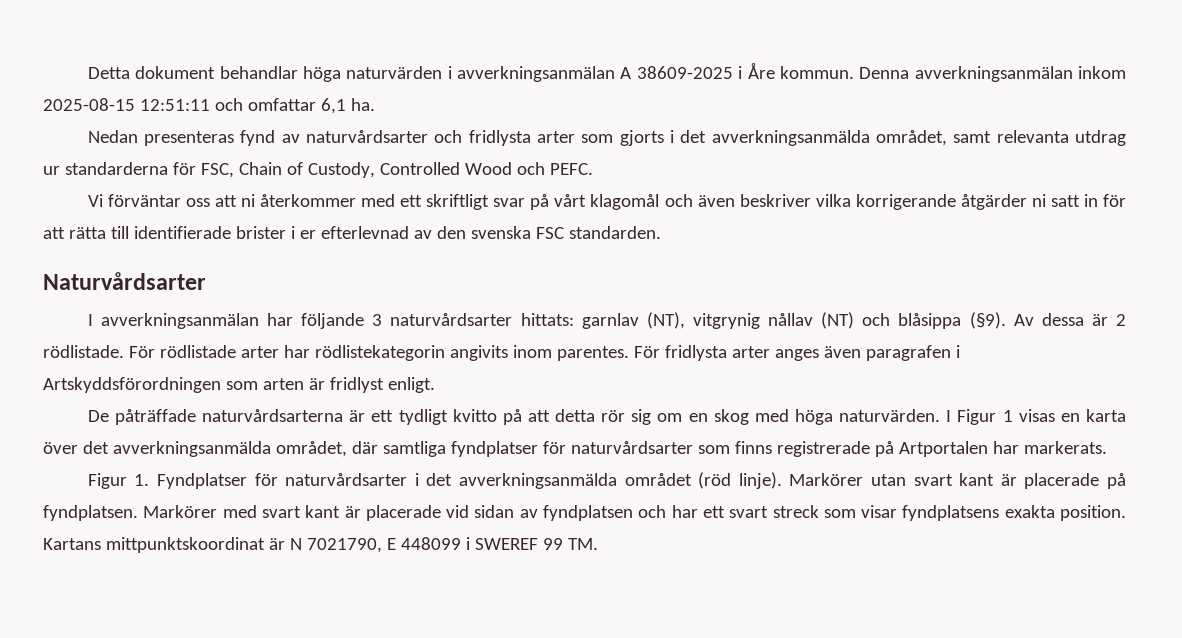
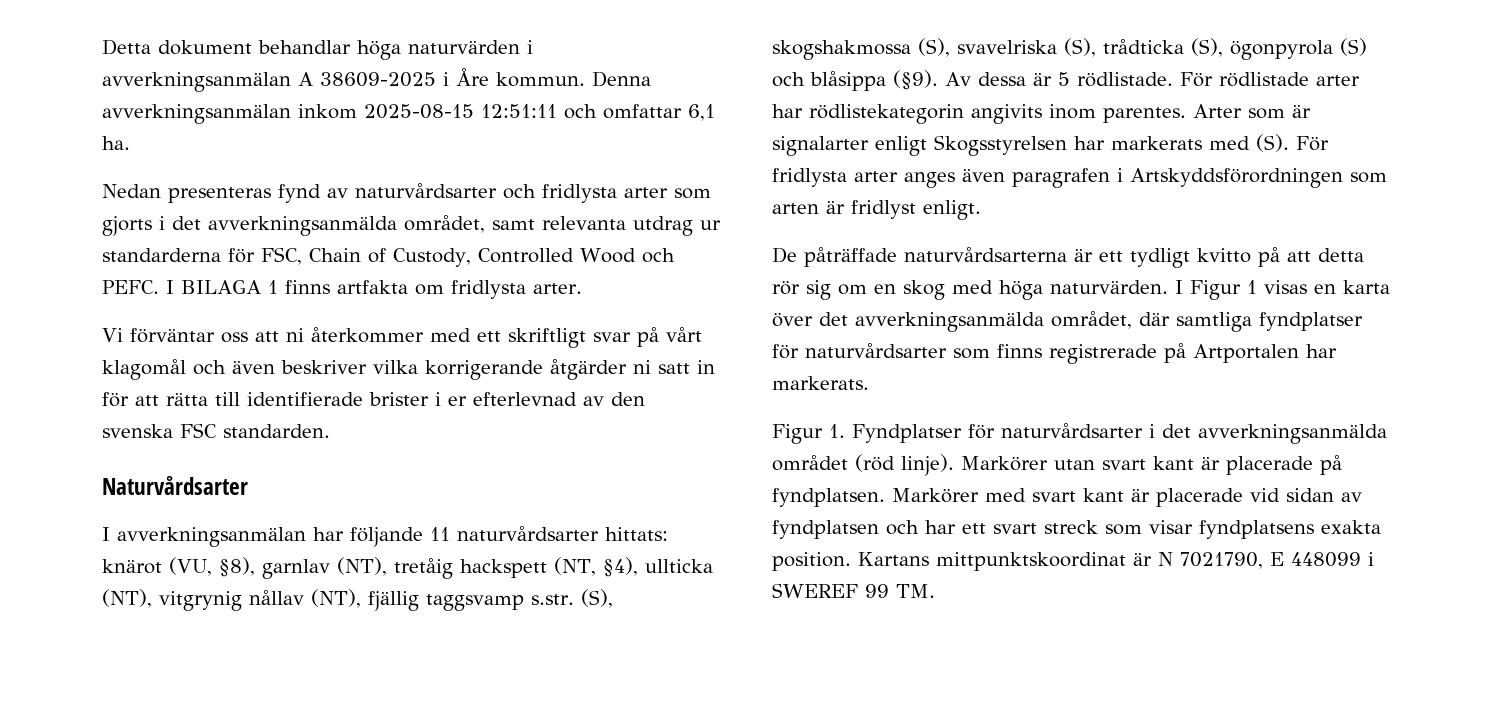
(593, 169) none -> [166,280,582,299] I BILAGA 1 finns artfakta om fridlysta arter.
[372,314,383,326] 3 -> [430,527,450,541] 11
[581,312,855,329] garnlav (NT), vitgrynig nållav (NT) -> [102,557,713,579] [102,589,613,611] [772,38,1367,60] knärot (VU, §8), garnlav (NT), tretåig hackspett (NT, §4), ullticka (NT), vitgrynig nållav (NT), fjällig taggsvamp s.str. (S), skogshakmossa (S), svavelriska (S), trådticka (S), ögonpyrola (S)
[1116,314,1126,326] 2 -> [1057,72,1070,86] 5
(629, 353) none -> [1193,104,1311,119] [772,134,1289,156] Arter som är signalarter enligt Skogsstyrelsen har markerats med (S).

